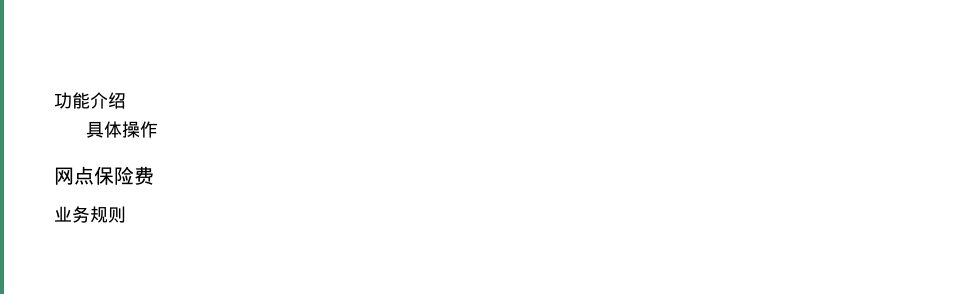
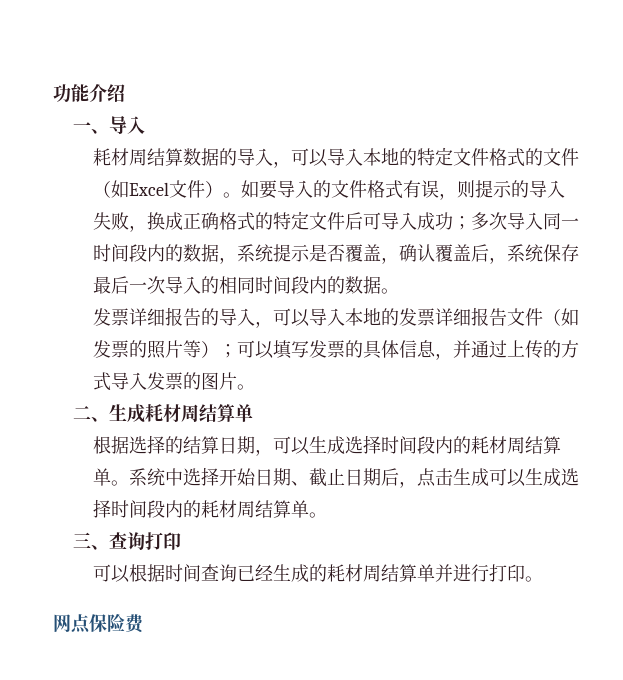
[85,121,158,138] 具体操作 -> [72,116,145,134] [92,147,579,168] [92,180,565,200] [92,211,579,232] [92,244,579,264] [92,276,399,294] [92,307,579,328] [92,340,579,360] [92,372,255,391] [72,404,253,423] [92,435,561,456] [92,467,579,488] [92,499,327,518] [72,532,181,550] [92,564,543,583] 一、导入 // 耗材周结算数据的导入，可以导入本地的特定文件格式的文件（如Excel文件）。如要导入的文件格式有误，则提示的导入失败，换成正确格式的特定文件后可导入成功；多次导入同一时间段内的数据，系统提示是否覆盖，确认覆盖后，系统保存最后一次导入的相同时间段内的数据。 // 发票详细报告的导入，可以导入本地的发票详细报告文件（如发票的照片等）；可以填写发票的具体信息，并通过上传的方式导入发票的图片。 // 二、生成耗材周结算单 // 根据选择的结算日期，可以生成选择时间段内的耗材周结算单。系统中选择开始日期、截止日期后，点击生成可以生成选择时间段内的耗材周结算单。 // 三、查询打印 // 可以根据时间查询已经生成的耗材周结算单并进行打印。
[54,206,126,223] // 业务规则 -> (144, 623) none

